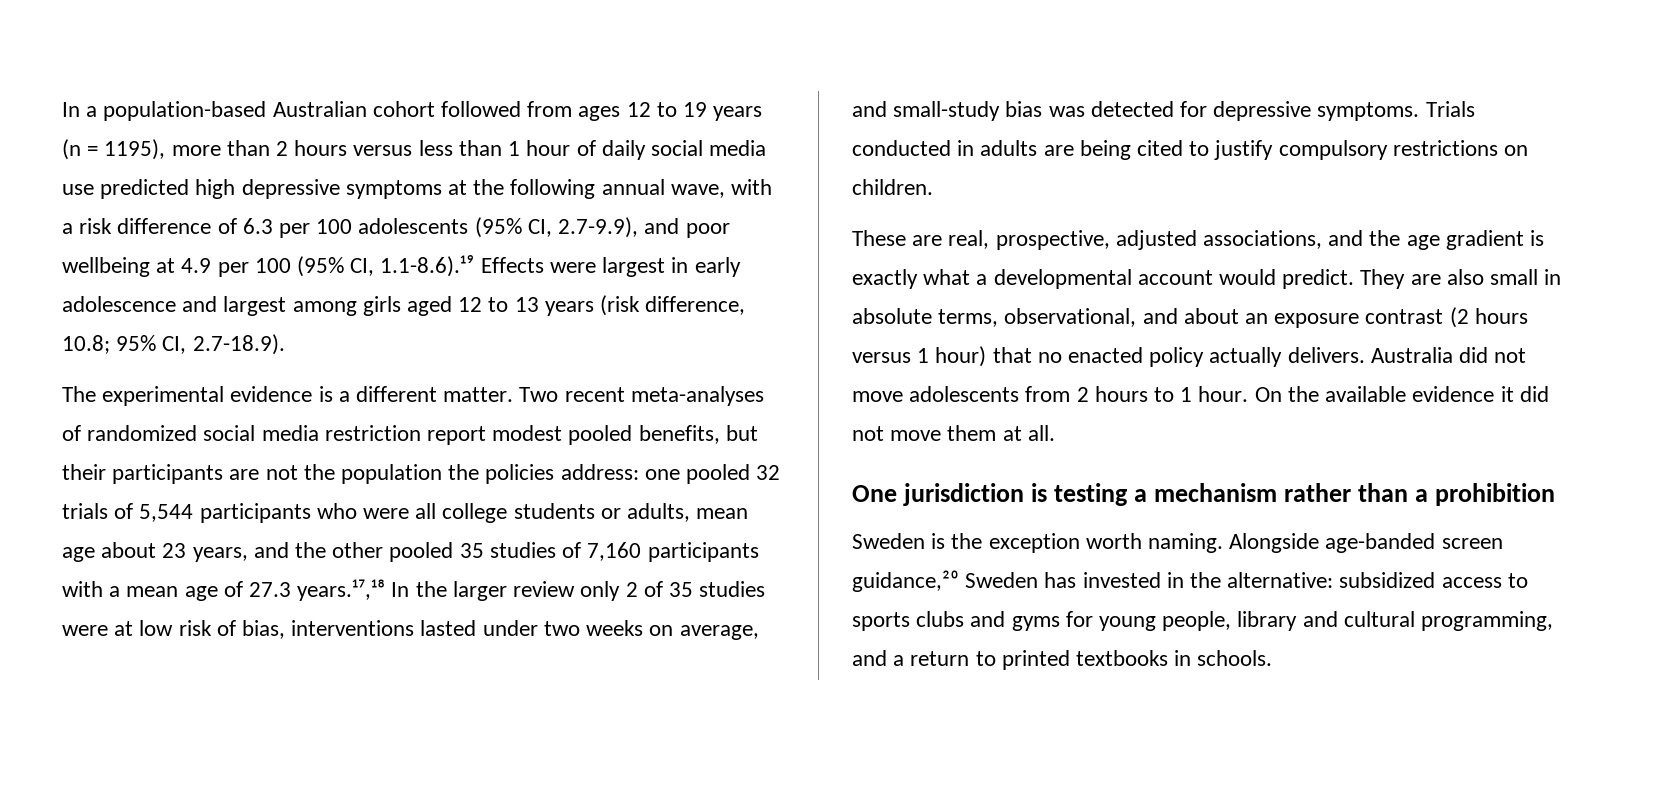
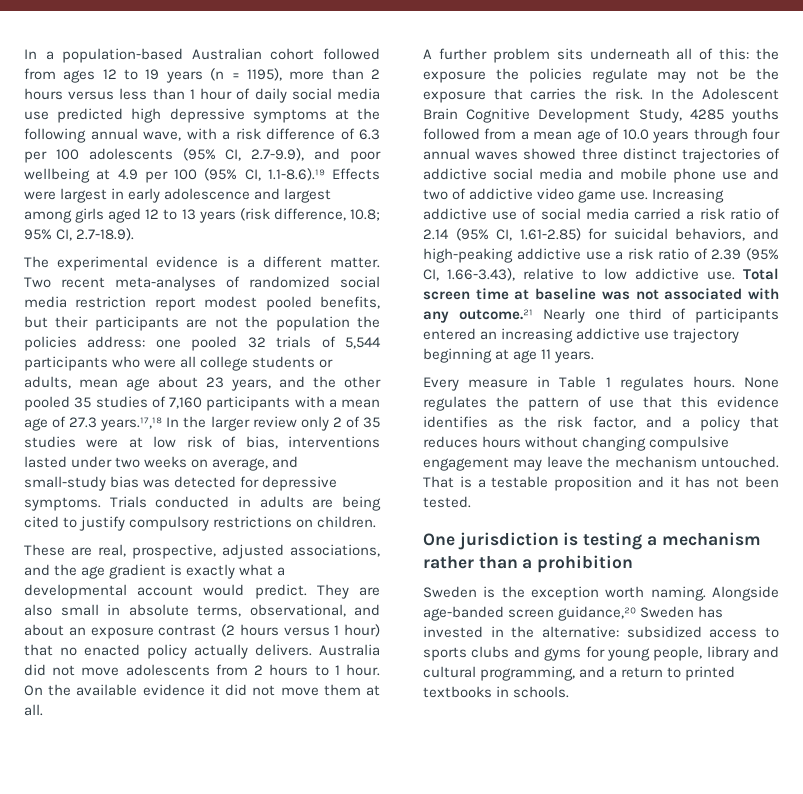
(1055, 433) none -> [423,48,779,63] [423,68,779,83] [423,88,779,103] [423,108,779,123] [423,128,780,143] [423,148,780,163] [423,168,779,183] [423,188,725,203] [423,208,780,220] [423,228,779,241] [423,248,779,263] [423,268,779,281] [423,288,779,300] [423,308,779,323] [423,328,740,343] [423,348,595,363] [423,376,779,391] [423,396,779,411] [423,416,779,431] [423,436,730,451] [423,456,779,471] [423,476,779,491] [423,496,471,508] // A further problem sits underneath all of this: the exposure the policies regulate may not be the exposure that carries the risk. In the Adolescent Brain Cognitive Development Study, 4285 youths followed from a mean age of 10.0 years through four annual waves showed three distinct trajectories of addictive social media and mobile phone use and two of addictive video game use. Increasing addictive use of social media carried a risk ratio of 2.14 (95% CI, 1.61-2.85) for suicidal behaviors, and high-peaking addictive use a risk ratio of 2.39 (95% CI, 1.66-3.43), relative to low addictive use. Total screen time at baseline was not associated with any outcome.²¹ Nearly one third of participants entered an increasing addictive use trajectory beginning at age 11 years. // Every measure in Table 1 regulates hours. None regulates the pattern of use that this evidence identifies as the risk factor, and a policy that reduces hours without changing compulsive engagement may leave the mechanism untouched. That is a testable proposition and it has not been tested.

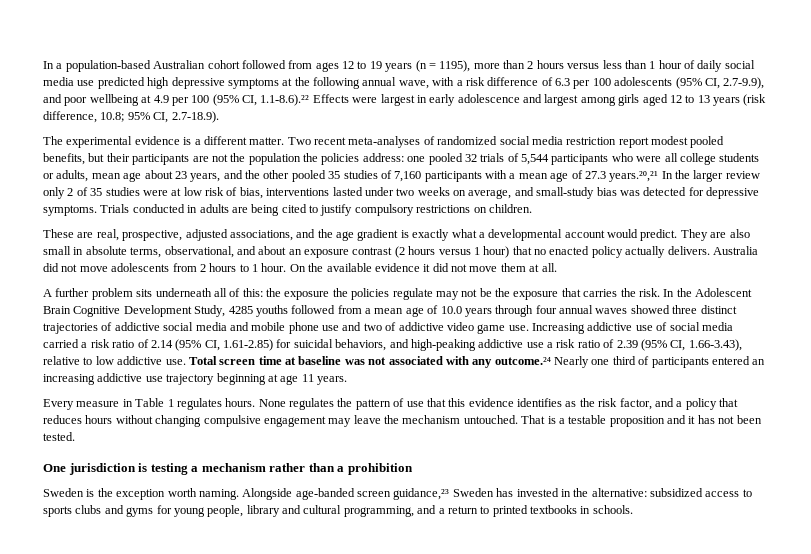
[267,168,325,181] 1.1-8.6).¹⁹ -> [260,94,310,106] 1.1-8.6).²²
[100,417,163,431] years.¹⁷,¹⁸ -> [609,171,659,182] years.²⁰,²¹
[458,309,533,320] outcome.²¹ -> [494,357,551,365] outcome.²⁴
[558,606,637,621] guidance,²⁰ -> [393,488,450,500] guidance,²³

